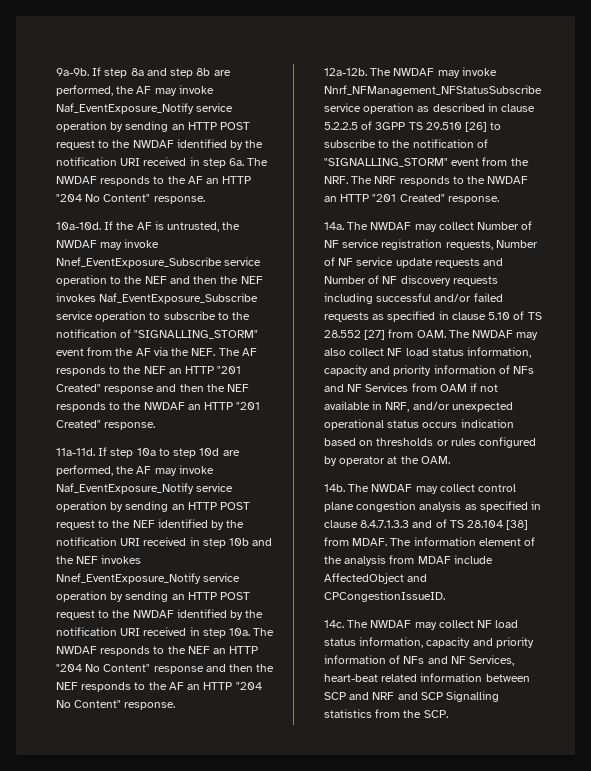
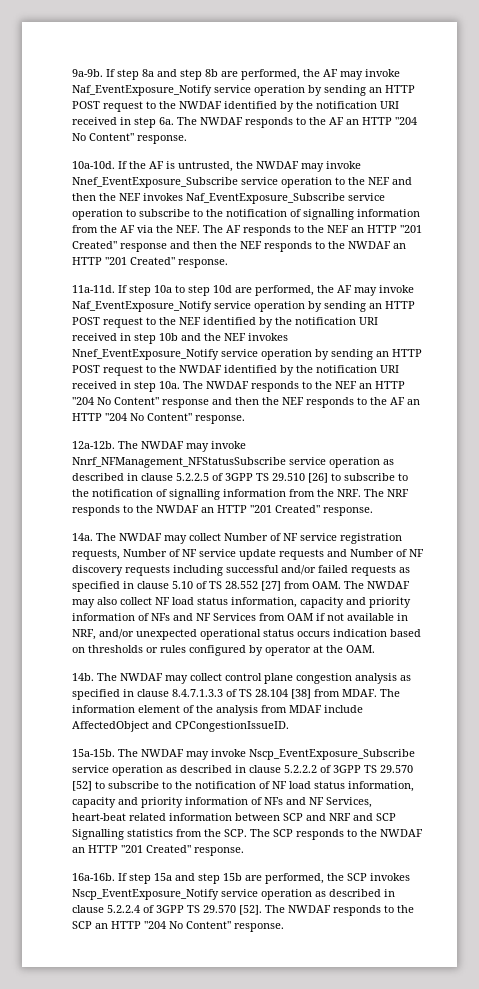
[134,330,259,339] [55,348,84,356] "SIGNALLING_STORM" event -> [303,209,421,220] signalling information
[323,158,480,167] "SIGNALLING_STORM" event -> [169,489,287,500] signalling information
[412,520,433,528] and -> (224, 693) none
[323,620,474,630] 14c. The NWDAF may collect -> [72,749,416,760] [72,765,414,776] [72,781,271,791] 15a-15b. The NWDAF may invoke Nscp_EventExposure_Subscribe service operation as described in clause 5.2.2.2 of 3GPP TS 29.570 [52] to subscribe to the notification of
(448, 714) none -> [250,829,424,840] [72,845,245,856] [72,873,411,884] [72,889,396,900] [72,905,415,916] [72,921,285,932] The SCP responds to the NWDAF an HTTP "201 Created" response. // 16a-16b. If step 15a and step 15b are performed, the SCP invokes Nscp_EventExposure_Notify service operation as described in clause 5.2.2.4 of 3GPP TS 29.570 [52]. The NWDAF responds to the SCP an HTTP "204 No Content" response.

